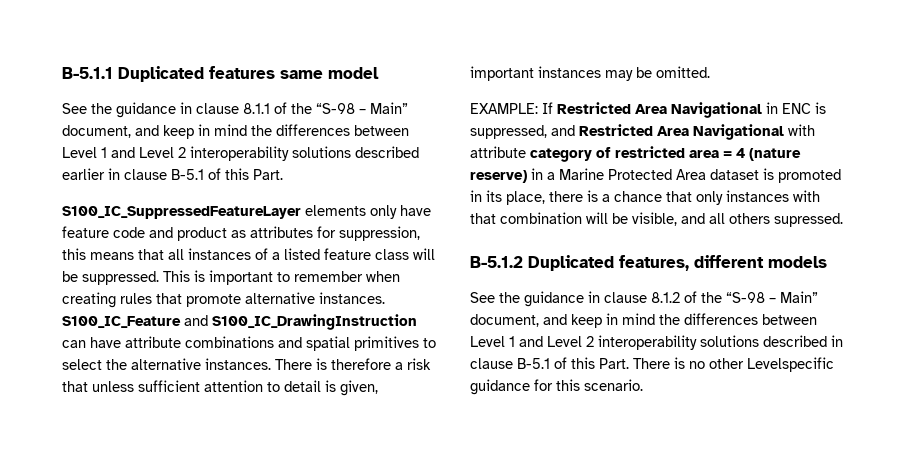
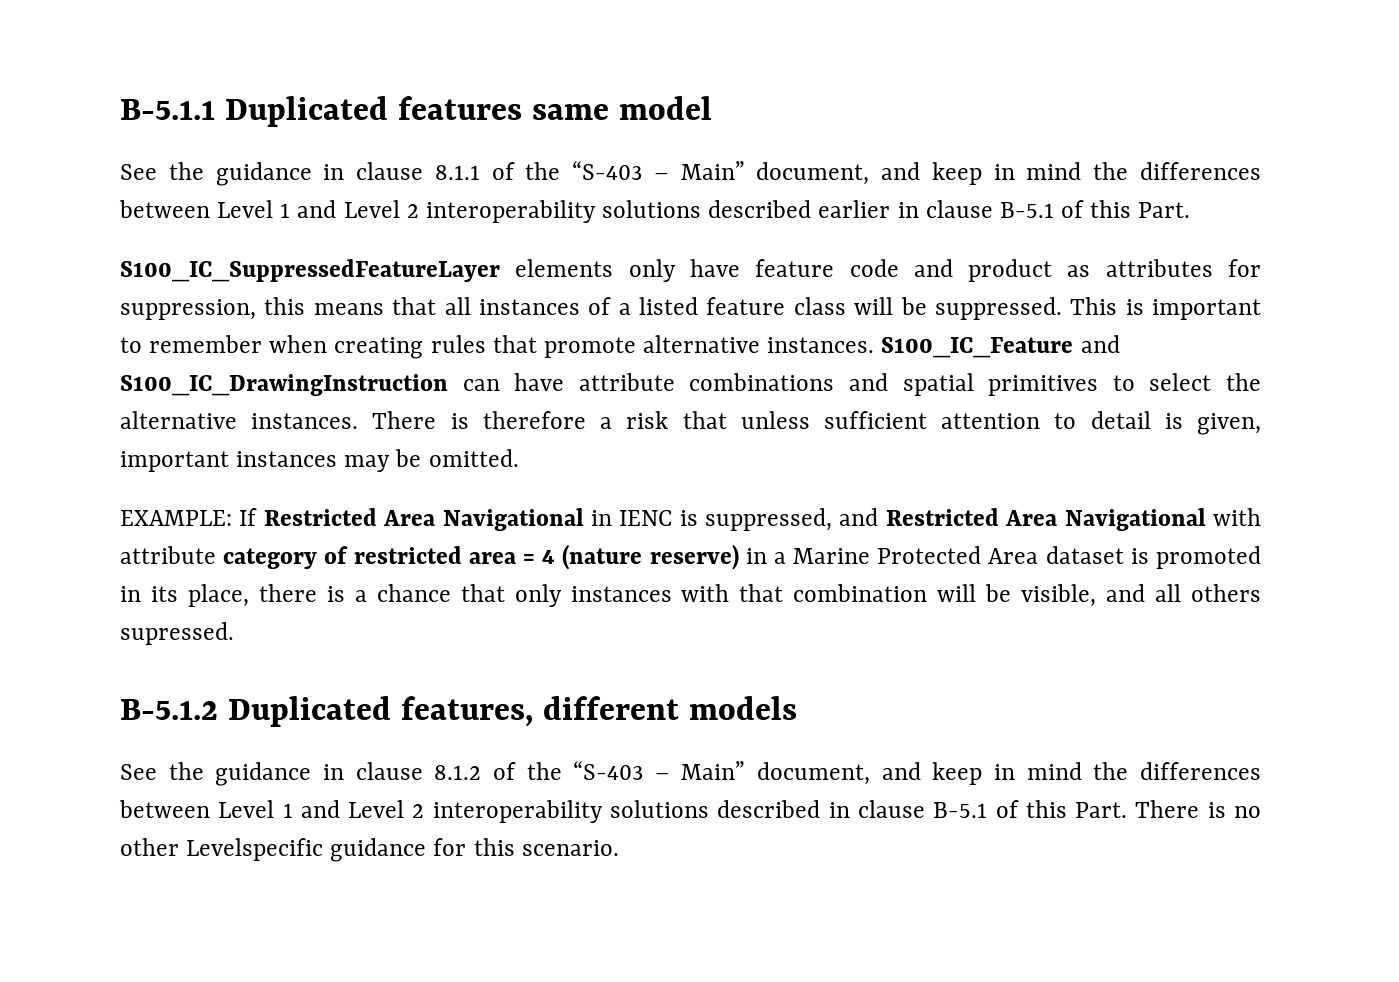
[316,103,355,114] “S-98 -> [572,161,643,180] “S-403
[782,103,811,114] ENC -> [619,510,673,526] IENC
[726,292,765,303] “S-98 -> [573,761,644,780] “S-403

